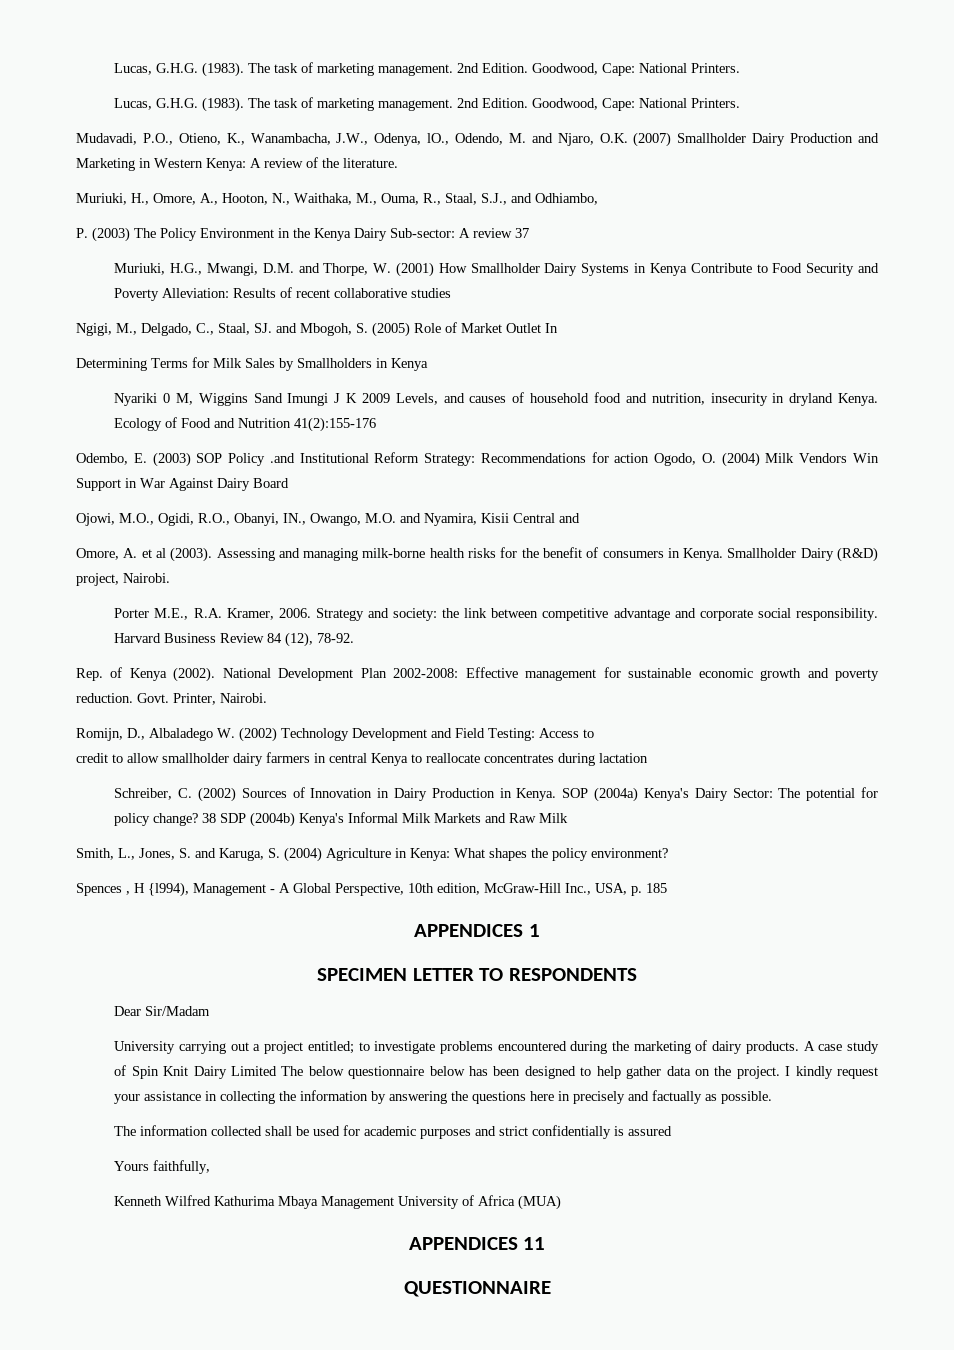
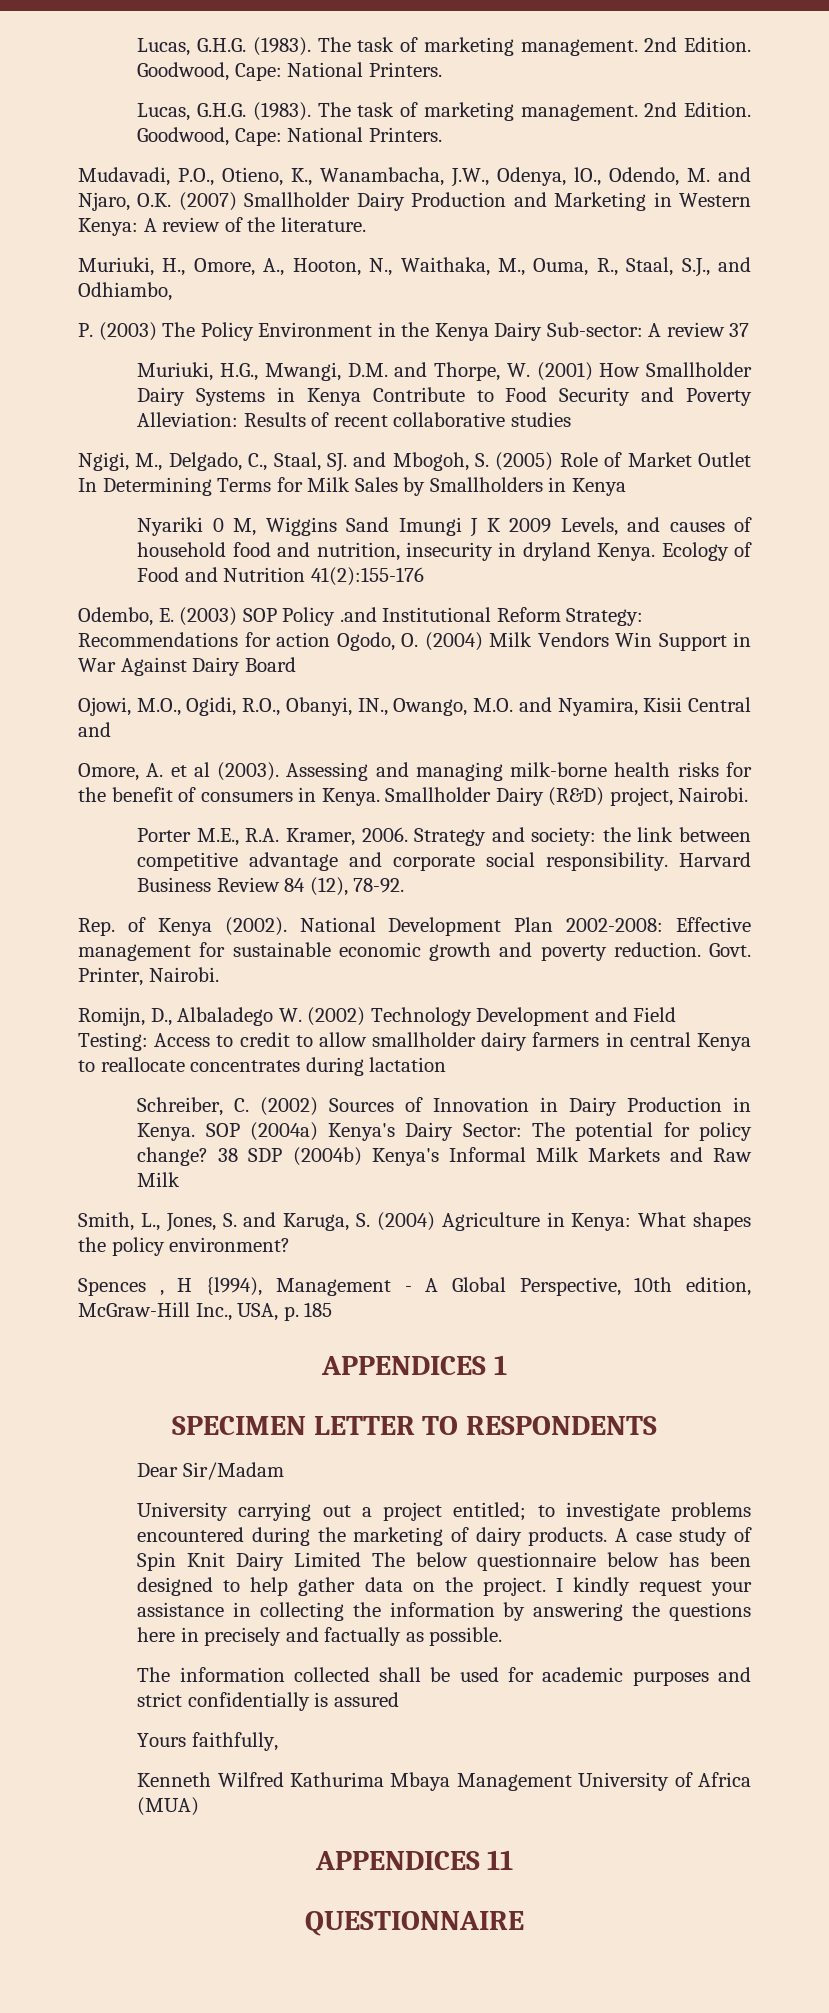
(558, 328) // -> (97, 485) none
(594, 733) // -> (234, 1041) none

